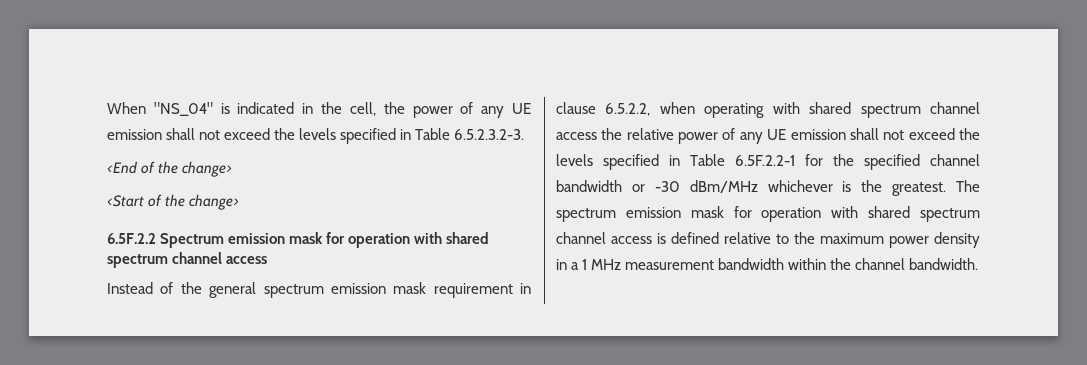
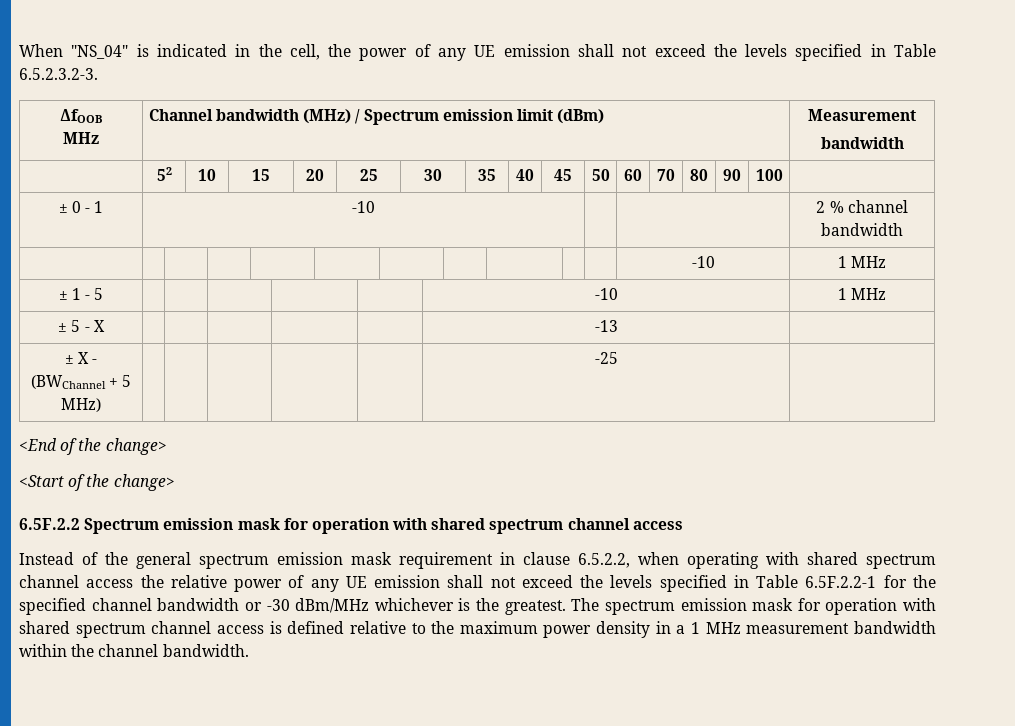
(525, 134) none -> [60,109,102,123] [63,132,99,144] [148,109,605,125] [808,109,916,121] [820,137,904,149] [156,167,172,181] [198,169,216,181] [252,169,270,181] [306,169,324,181] [359,169,378,181] [424,169,442,181] [478,169,496,181] [516,169,534,181] [554,169,572,181] [591,169,610,181] [624,169,642,181] [657,169,675,181] [690,169,708,181] [723,169,741,181] [755,169,783,181] [58,201,104,213] [352,201,375,213] [816,200,908,213] [821,223,903,236] [691,256,715,268] [837,256,887,268] [58,288,104,300] [594,288,618,300] [837,288,887,300] [58,320,105,332] [594,320,618,332] [64,352,98,364] [30,375,132,389] [61,398,101,412] [594,352,618,364] // ΔfOOB // MHz | Channel bandwidth (MHz) / Spectrum emission limit (dBm) | Measurement // bandwidth // | 52 | 10 | 15 | 20 | 25 | 30 | 35 | 40 | 45 | 50 | 60 | 70 | 80 | 90 | 100 | // ± 0 - 1 | -10 | | | 2 % channel bandwidth // | | | | | | | | | | | -10 | 1 MHz // ± 1 - 5 | | | | | | -10 | 1 MHz // ± 5 - X | | | | | | -13 | // ± X - (BWChannel + 5 MHz) | | | | | | -25 |

